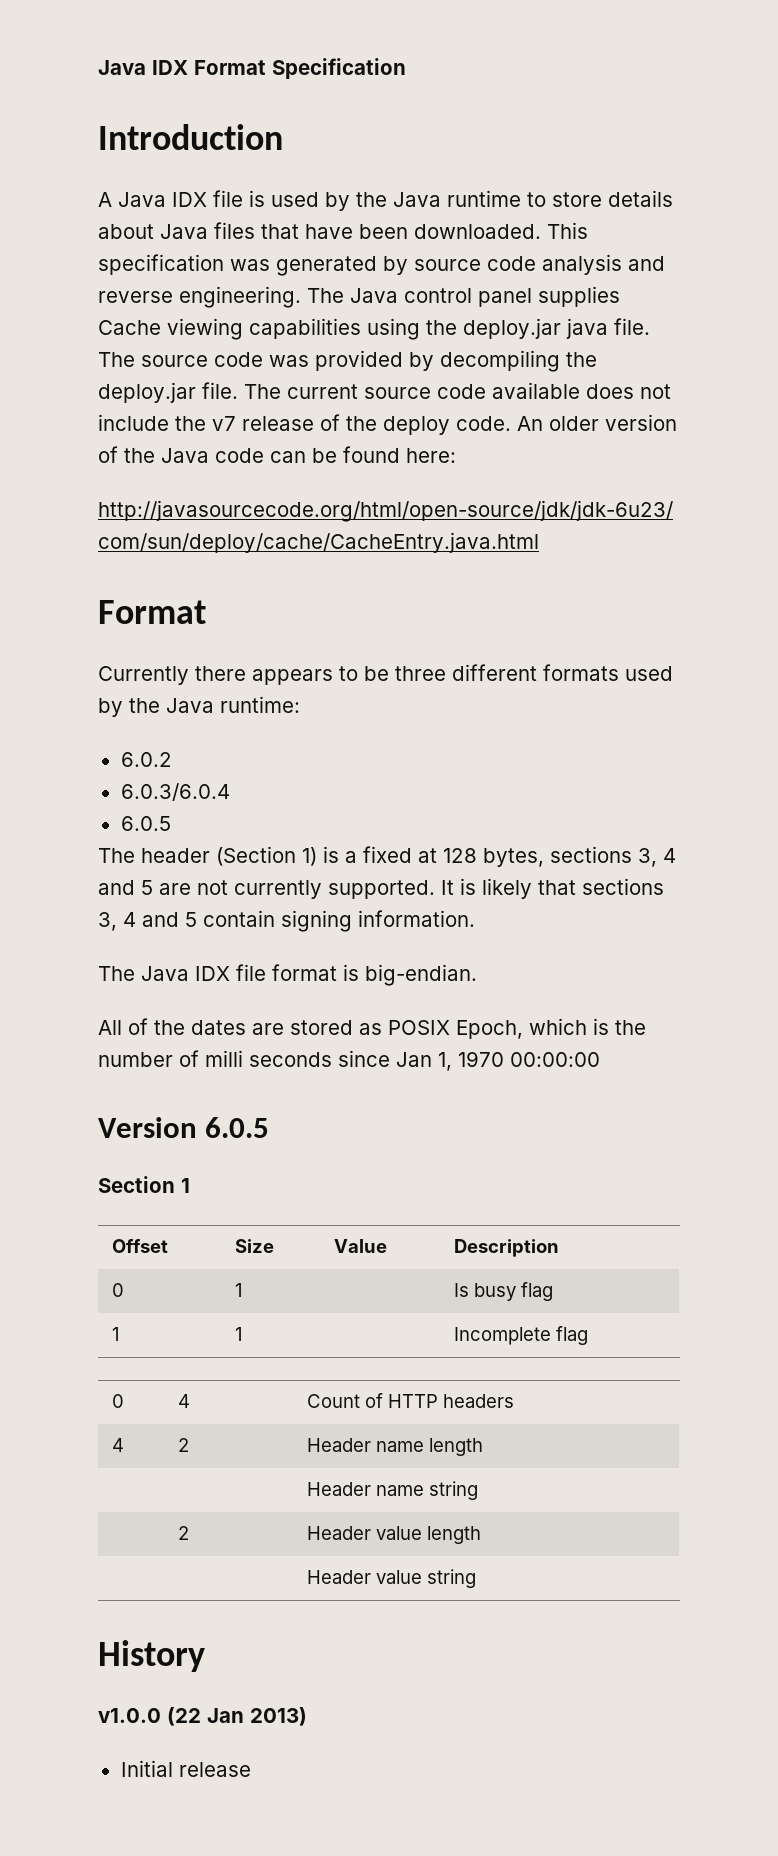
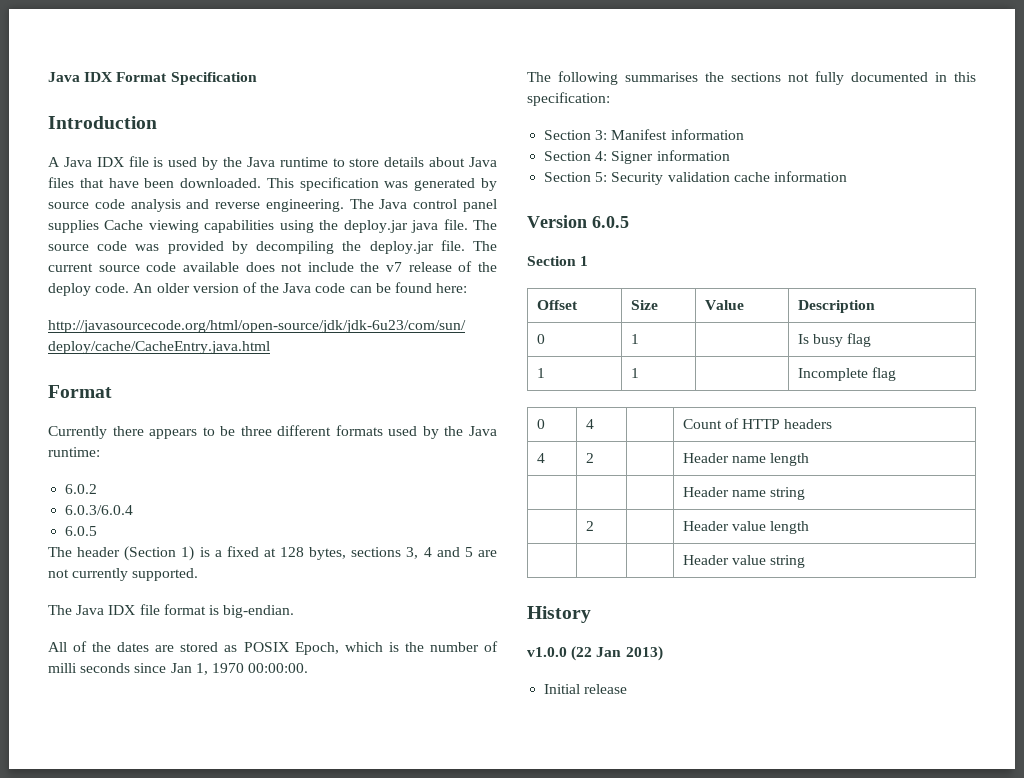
[441,878,664,899] [98,910,475,932] It is likely that sections 3, 4 and 5 contain signing information. -> (199, 574) none
[510,1052,600,1067] 00:00:00 -> [248,663,309,673] [527,71,976,85] [527,92,610,106] [544,129,744,140] [544,150,730,164] [544,171,847,185] 00:00:00. // The following summarises the sections not fully documented in this specification: // Section 3: Manifest information // Section 4: Signer information // Section 5: Security validation cache information

